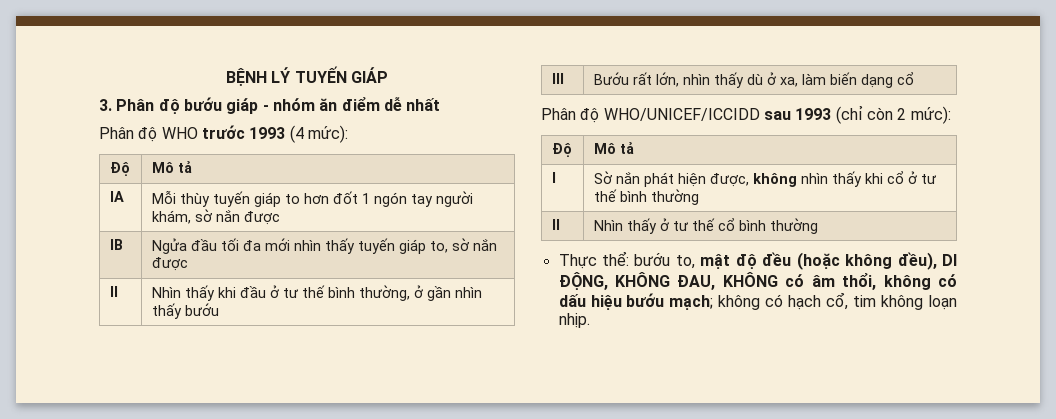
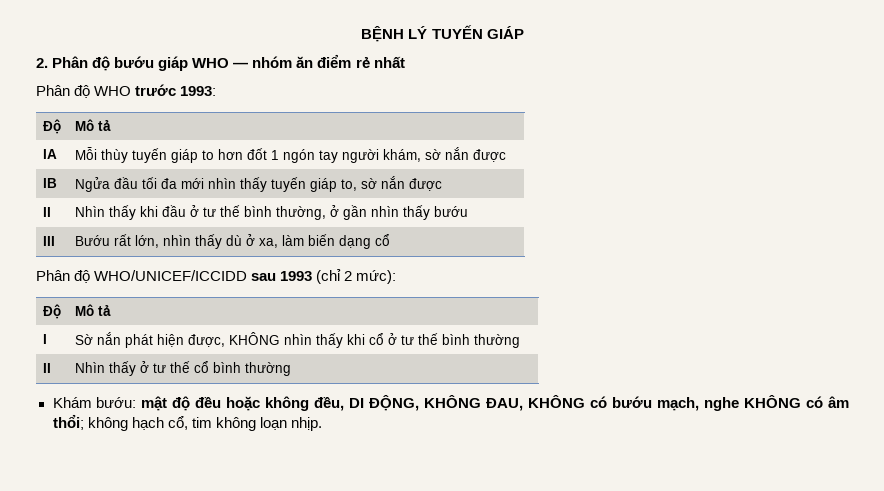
[99,99,112,111] 3. -> [36,58,48,68] 2.
[262,105,269,111] - -> [192,58,249,68] WHO —
[383,97,402,111] dễ -> [355,57,370,68] rẻ
[249,125,348,143] 1993 (4 mức): -> [180,86,217,96] 1993:
[866,107,893,120] còn -> (342, 276) none
[752,173,797,187] không -> [228,332,280,345] KHÔNG
[558,251,937,270] Thực thể: bướu to, mật độ đều (hoặc không đều), -> [52,396,345,411] Khám bướu: mật độ đều hoặc không đều,
[811,273,957,290] [558,293,784,310] âm thổi, không có dấu hiệu bướu mạch; không có -> [612,395,850,411] [52,414,128,431] bướu mạch, nghe KHÔNG có âm thổi; không

